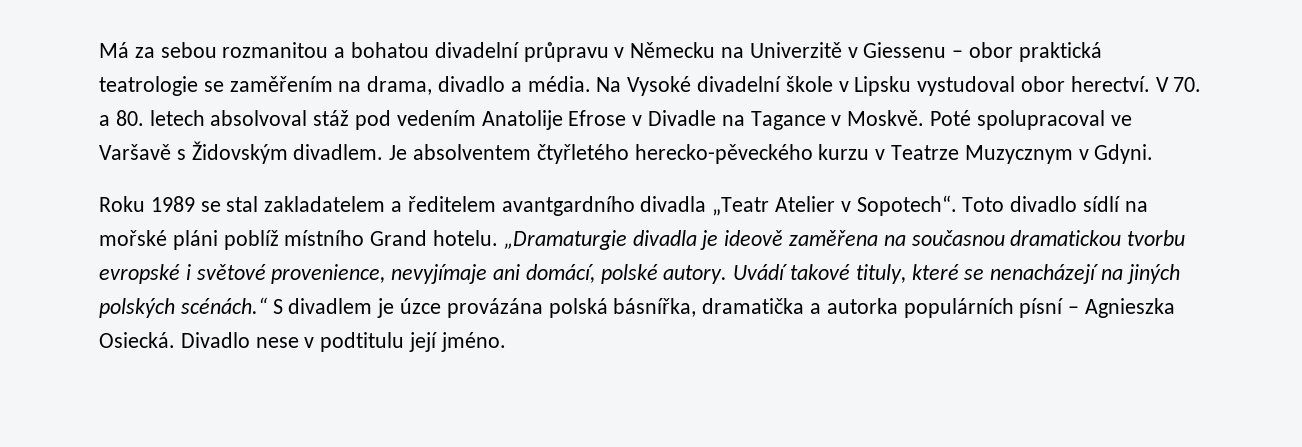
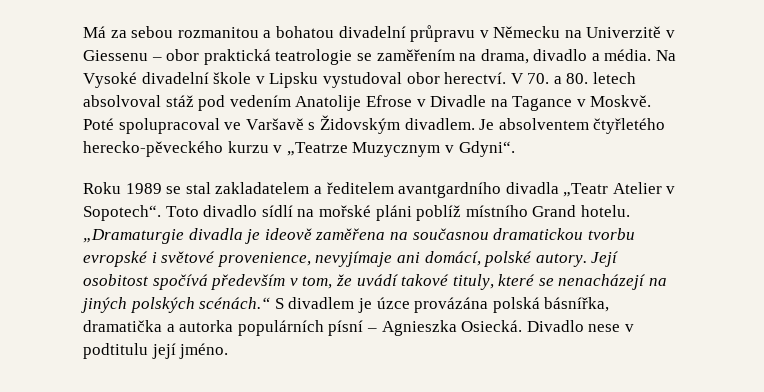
[891,145,960,160] Teatrze -> [286,142,348,156] „Teatrze
[1094,144,1154,164] Gdyni. -> [458,141,515,157] Gdyni“.
[733,264,789,280] Uvádí -> [591,251,619,267] [83,274,398,290] Její osobitost spočívá především v tom, že uvádí

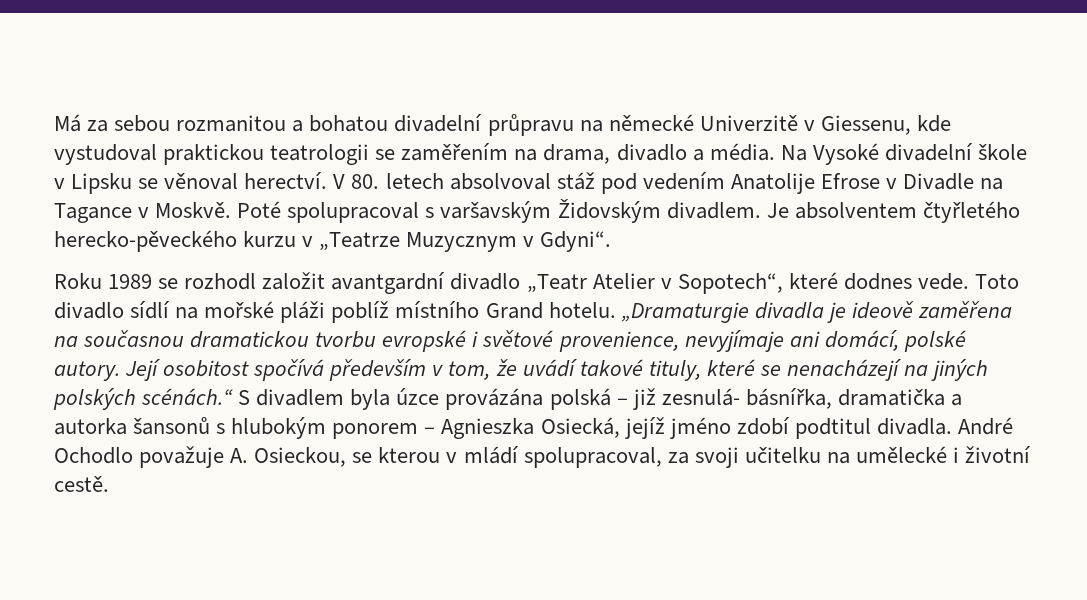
[479,26,676,38] [83,49,353,65] v Německu na Univerzitě v Giessenu – obor praktická teatrologie -> [579,114,951,135] [54,144,370,165] na německé Univerzitě v Giessenu, kde vystudoval praktickou teatrologii
[322,72,562,88] vystudoval obor herectví. V 70. a -> [138,172,346,190] se věnoval herectví. V
[224,118,316,130] ve Varšavě s -> [425,201,552,223] s varšavským
[185,182,676,198] [83,205,161,221] stal zakladatelem a ředitelem avantgardního divadla „Teatr Atelier v Sopotech“. -> [184,272,969,294] rozhodl založit avantgardní divadlo „Teatr Atelier v Sopotech“, které dodnes vede.
[375,205,412,221] pláni -> [280,301,326,323] pláži
[357,298,372,313] je -> [350,389,391,410] byla
(540, 305) none -> [616,388,740,410] – již zesnulá-
[237,320,634,336] [83,343,229,359] populárních písní – Agnieszka Osiecká. Divadlo nese v podtitulu její jméno. -> [133,417,1013,439] [54,446,1032,468] [54,476,109,492] šansonů s hlubokým ponorem – Agnieszka Osiecká, jejíž jméno zdobí podtitul divadla. André Ochodlo považuje A. Osieckou, se kterou v mládí spolupracoval, za svoji učitelku na umělecké i životní cestě.

